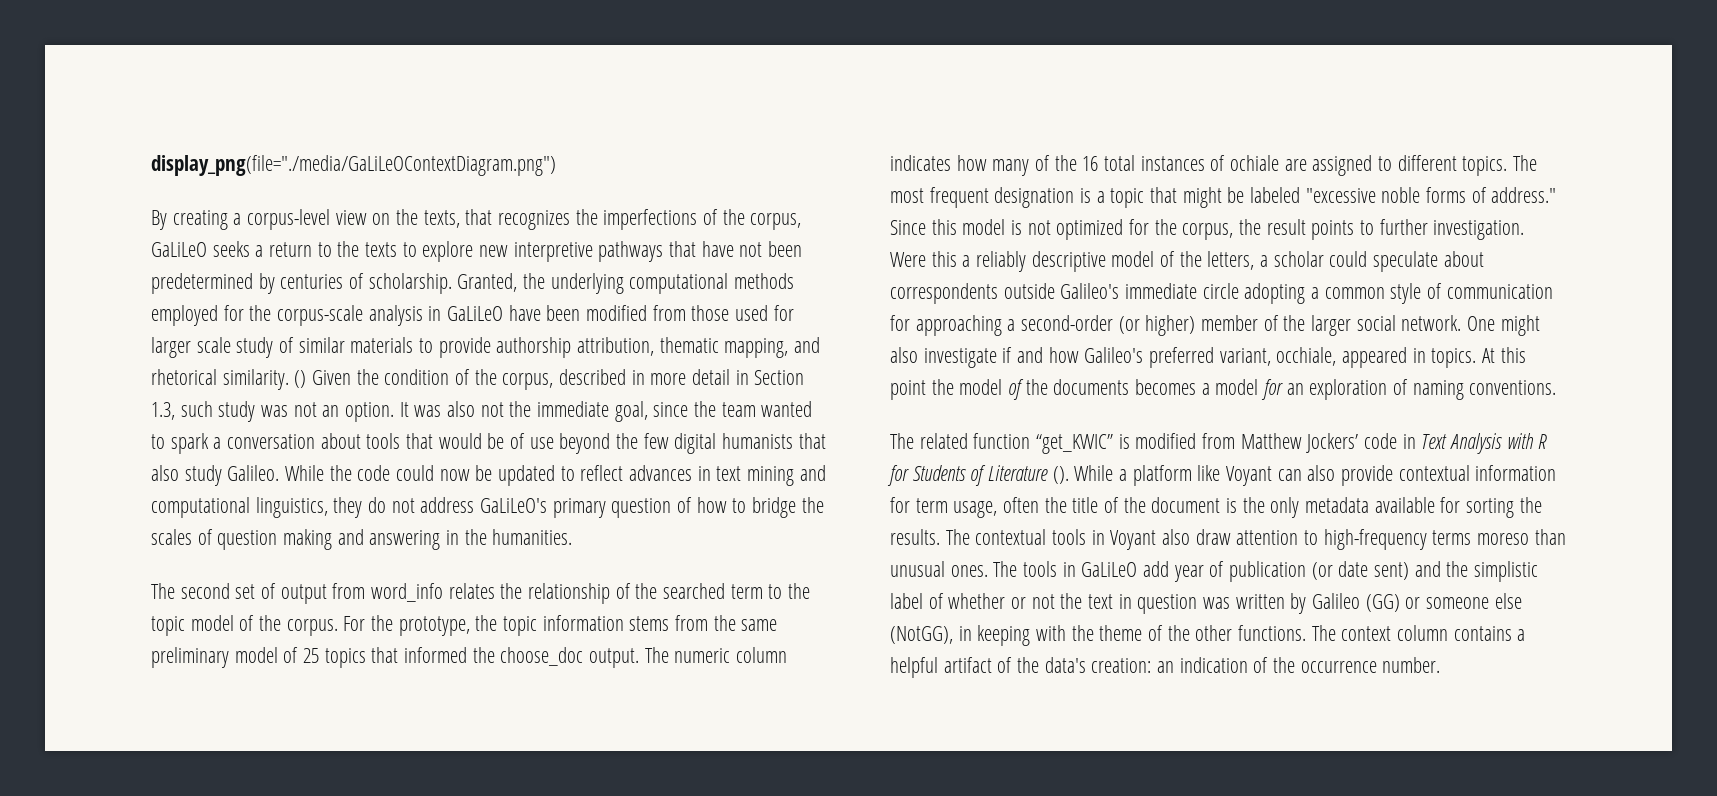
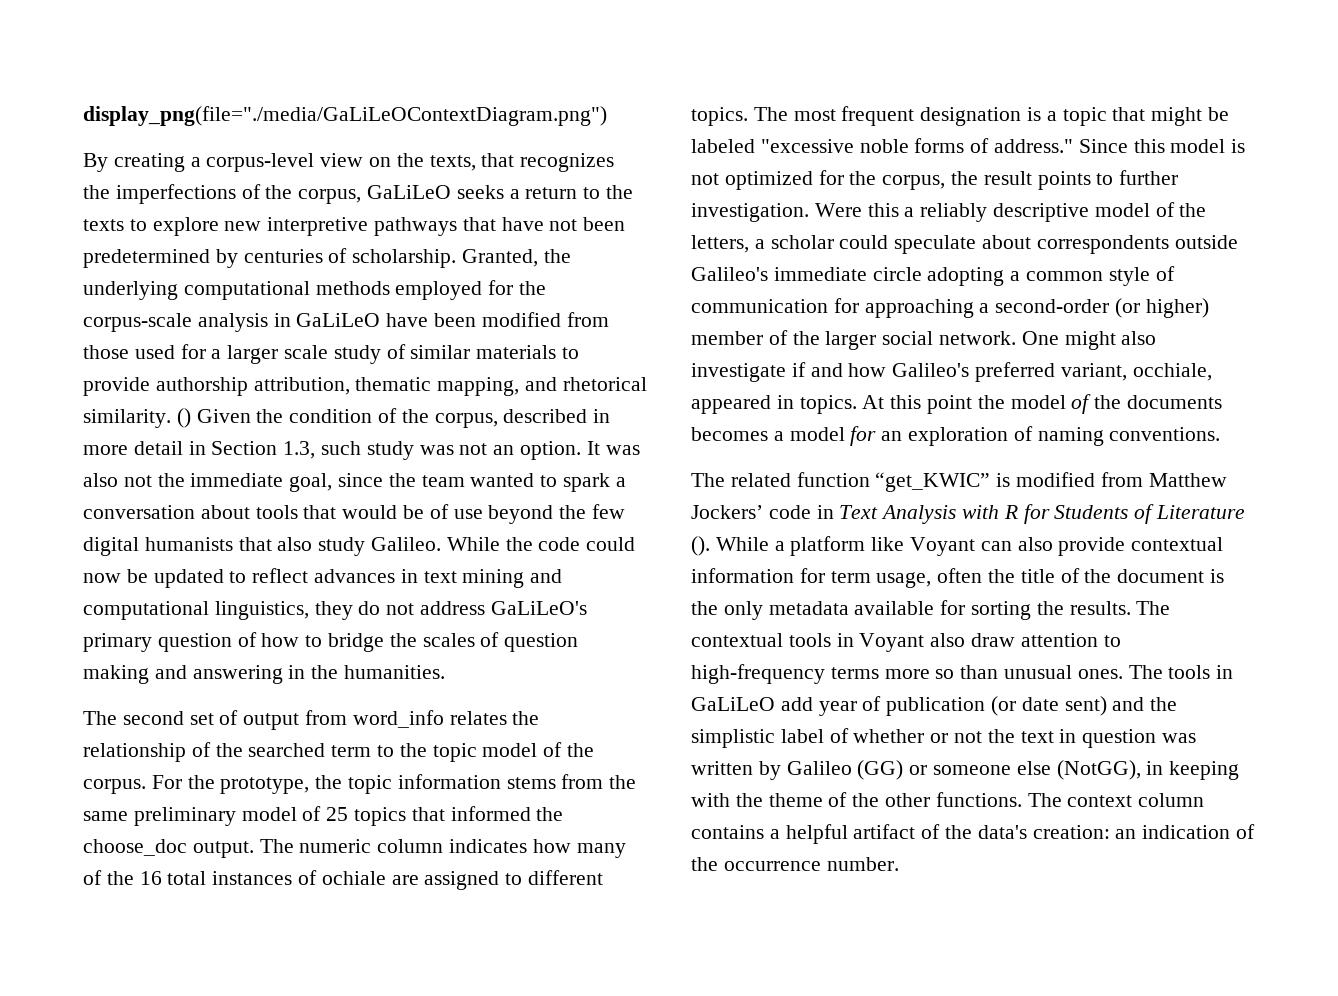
(794, 313) none -> [211,349,222,359] a
[1477,533,1530,545] moreso -> [884,669,955,679] more so

